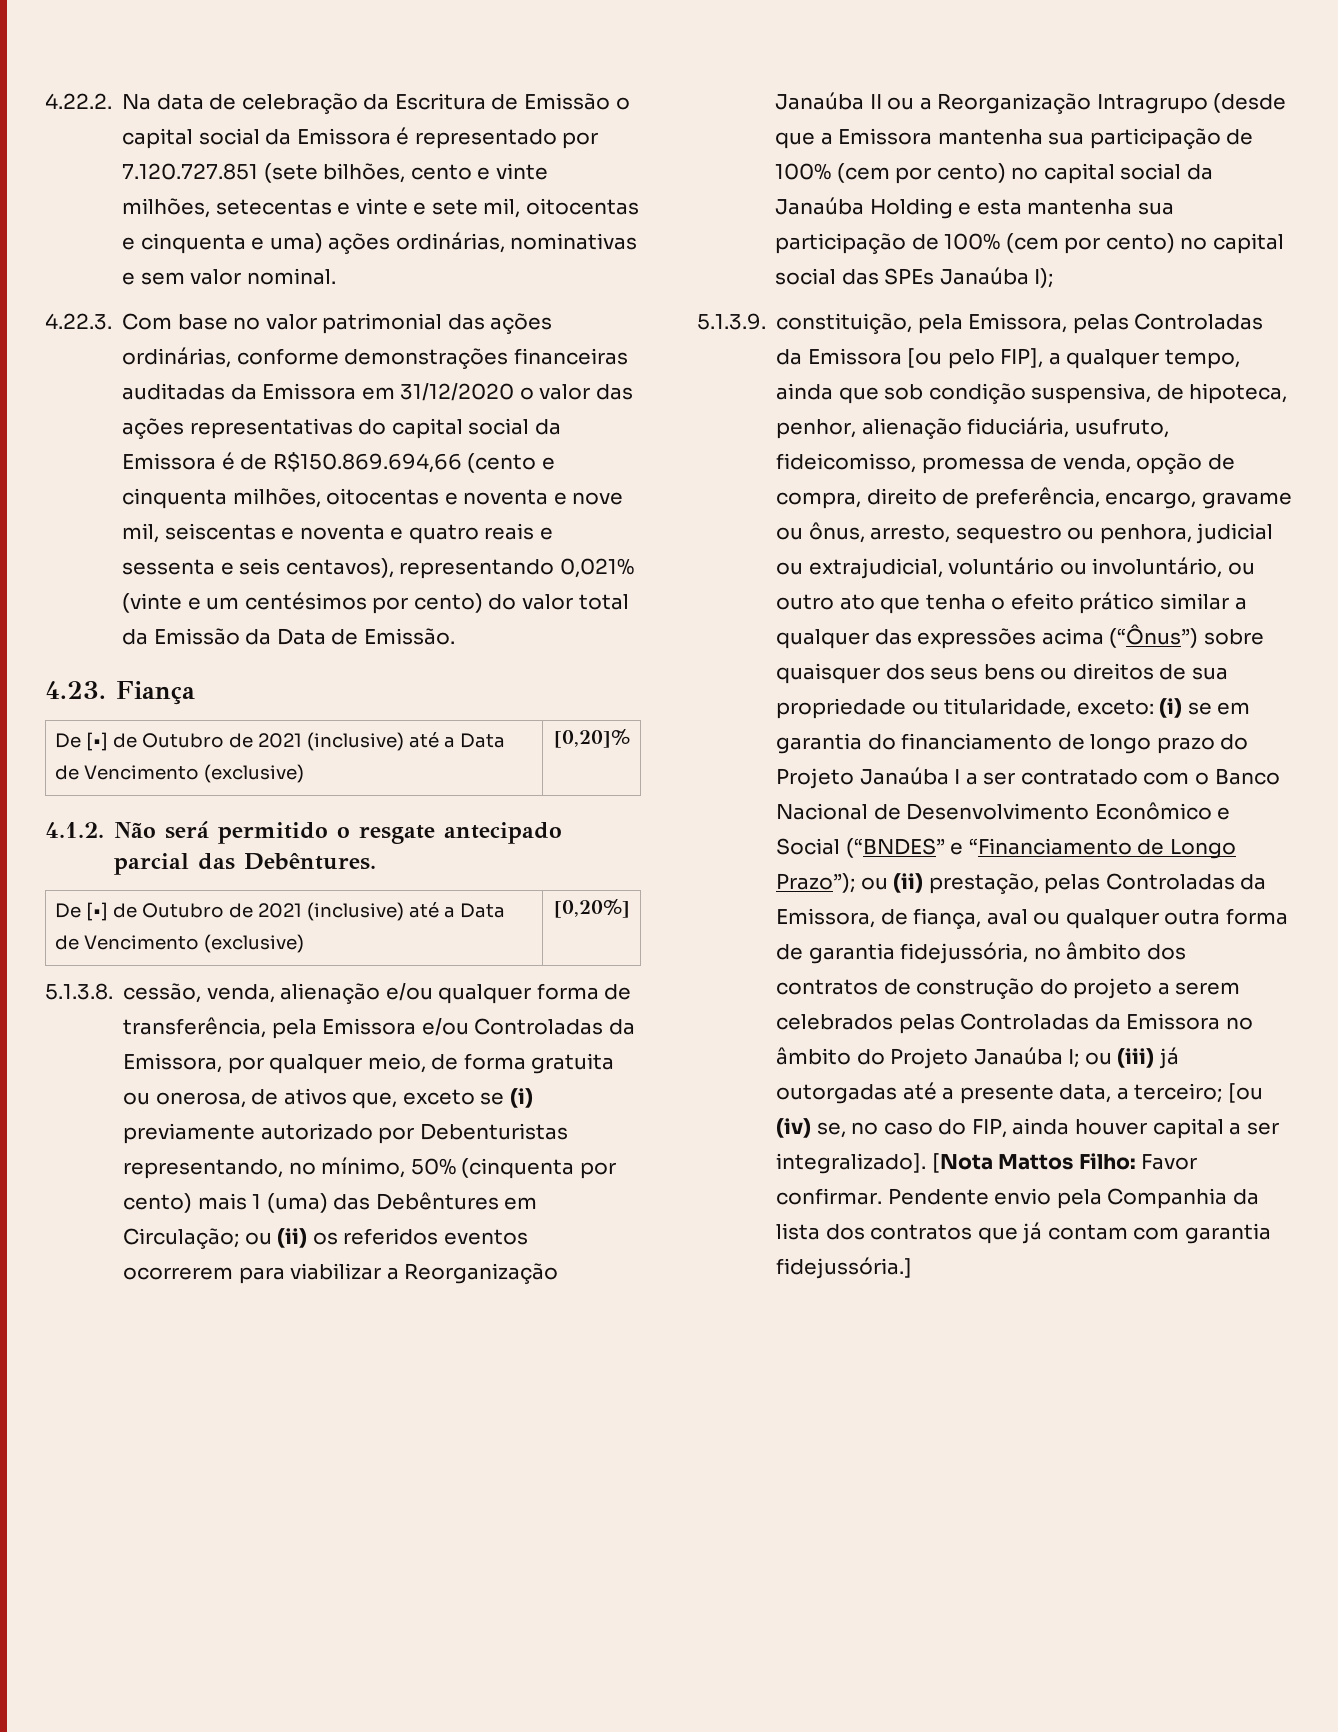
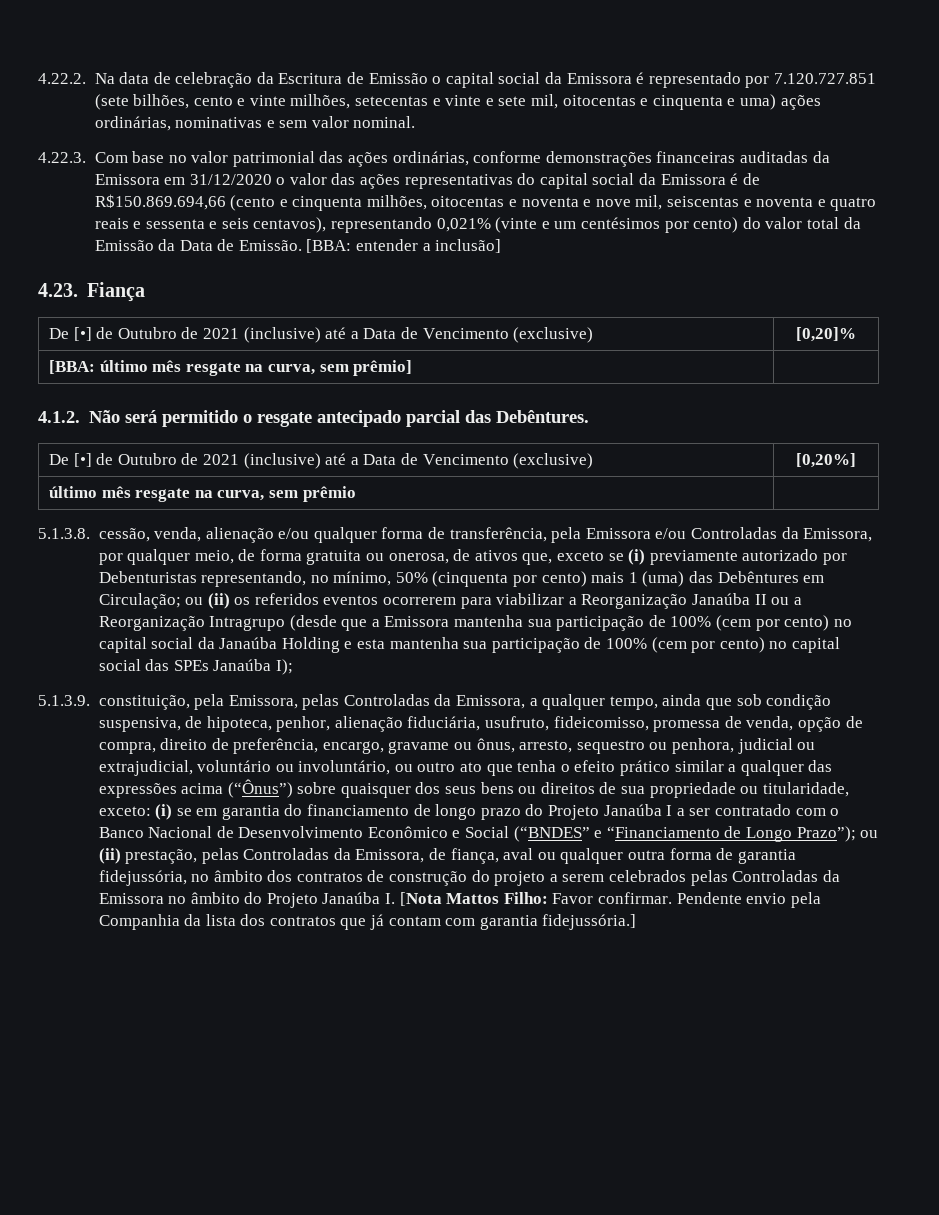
(455, 636) none -> [306,239,502,253] [BBA: entender a inclusão]
(630, 738) none -> [49,360,413,376] // [BBA: último mês resgate na curva, sem prêmio] |
(630, 908) none -> [49,486,356,502] // último mês resgate na curva, sem prêmio |
[807,348,1044,369] Emissora [ou pelo FIP], -> [456,695,526,709] Emissora,
[1068,1047,1179,1069] [776,1082,1263,1104] [776,1118,1279,1139] [776,1153,927,1174] I; ou (iii) já outorgadas até a presente data, a terceiro; [ou (iv) se, no caso do FIP, ainda houver capital a ser integralizado]. -> [385,893,396,904] I.

